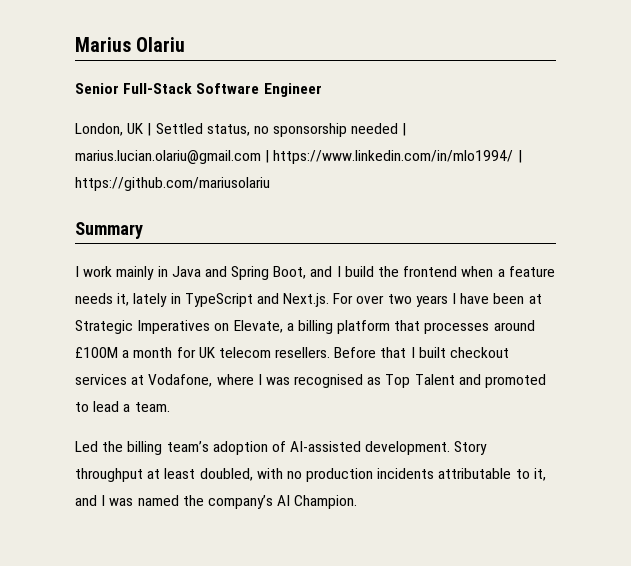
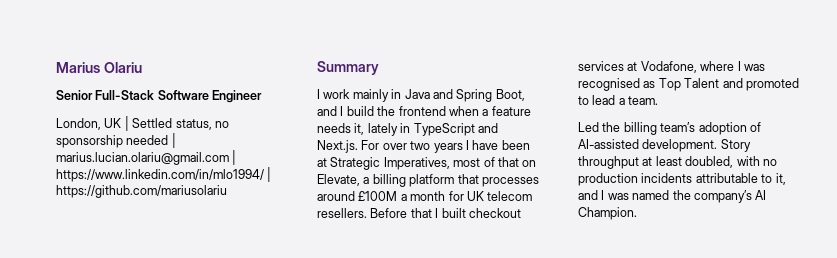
[137,320,211,334] Imperatives -> [383,157,519,170] Imperatives, most of that

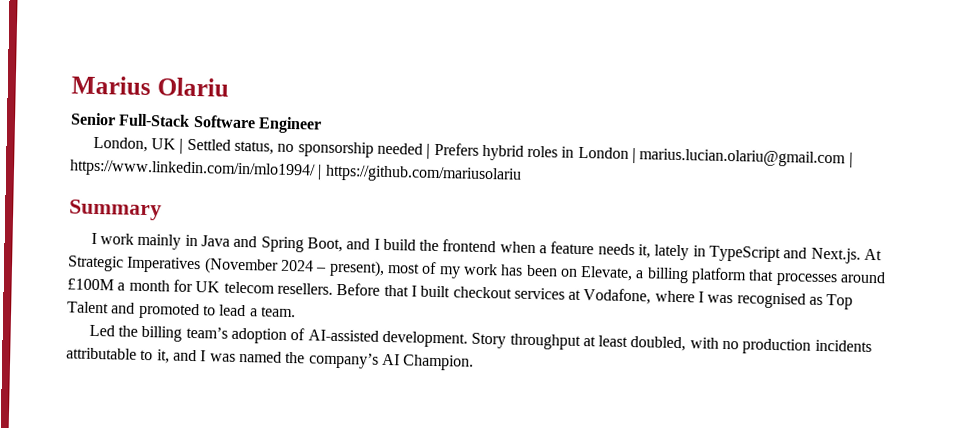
(176, 140) none -> [433,142,637,164] Prefers hybrid roles in London |
[361,140,530,153] [317,157,519,170] For over two years I have been at Strategic Imperatives, most of that -> [863,248,882,261] [67,255,558,279] At Strategic Imperatives (November 2024 – present), most of my work has been

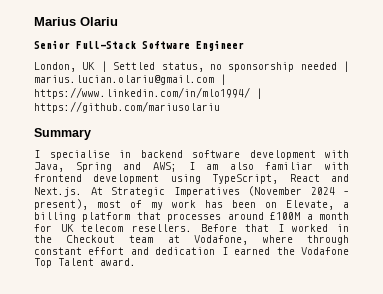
[433,142,637,164] Prefers hybrid roles in London | -> (349, 66) none
[99,233,782,263] work mainly in Java and Spring Boot, and I build the frontend when a feature needs it, lately in TypeScript -> [49,150,349,160] [34,162,349,172] [34,174,320,184] specialise in backend software development with Java, Spring and AWS; I am also familiar with frontend development using TypeScript, React
[420,285,854,310] [67,301,296,320] [88,324,872,355] [66,347,475,371] built checkout services at Vodafone, where I was recognised as Top Talent and promoted to lead a team. // Led the billing team’s adoption of AI-assisted development. Story throughput at least doubled, with no production incidents attributable to it, and I was named the company’s AI Champion. -> [292,224,349,232] [34,235,349,245] [34,247,349,255] [34,258,136,268] worked in the Checkout team at Vodafone, where through constant effort and dedication I earned the Vodafone Top Talent award.

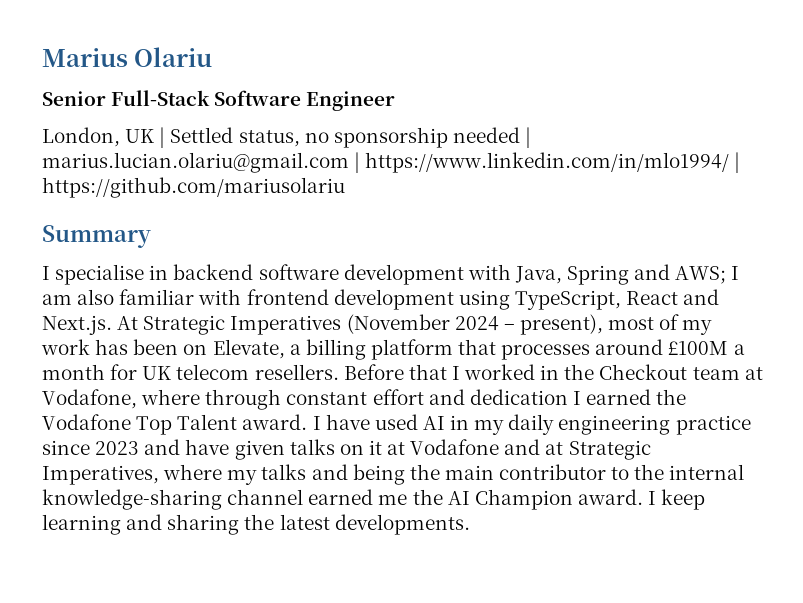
(136, 262) none -> [312,414,751,435] [42,439,651,460] [42,464,745,485] [42,489,706,510] [42,514,470,535] I have used AI in my daily engineering practice since 2023 and have given talks on it at Vodafone and at Strategic Imperatives, where my talks and being the main contributor to the internal knowledge-sharing channel earned me the AI Champion award. I keep learning and sharing the latest developments.

